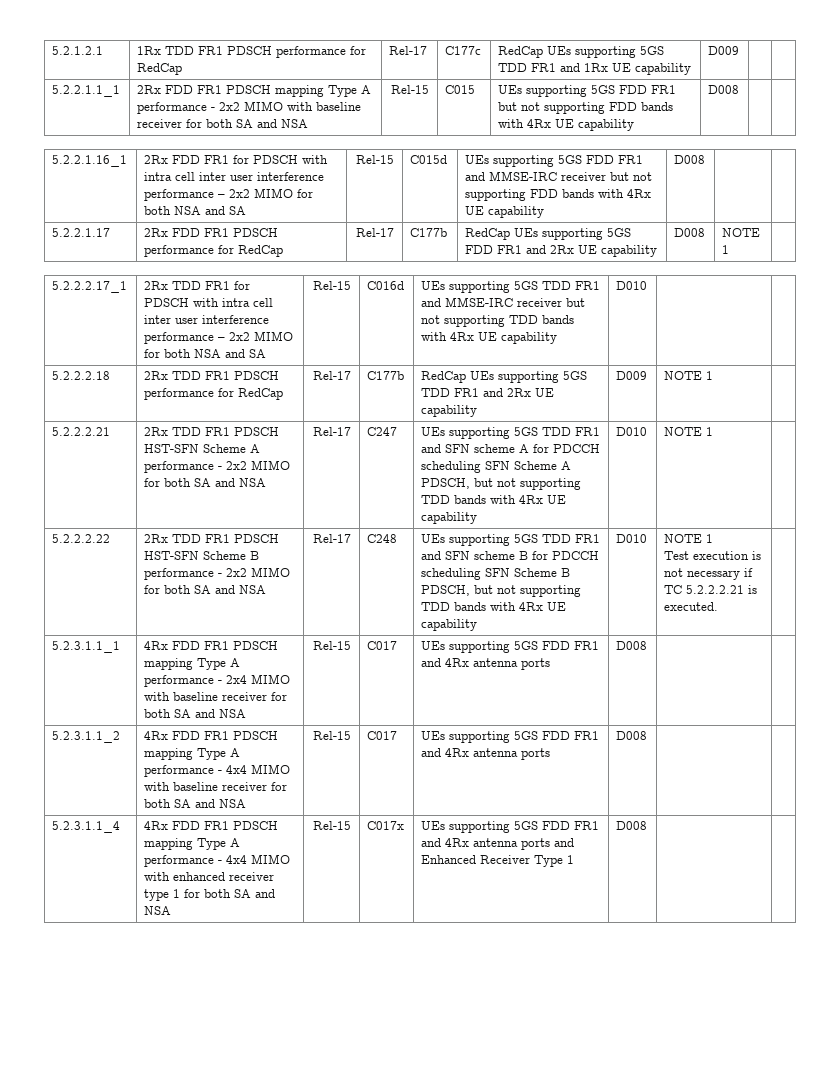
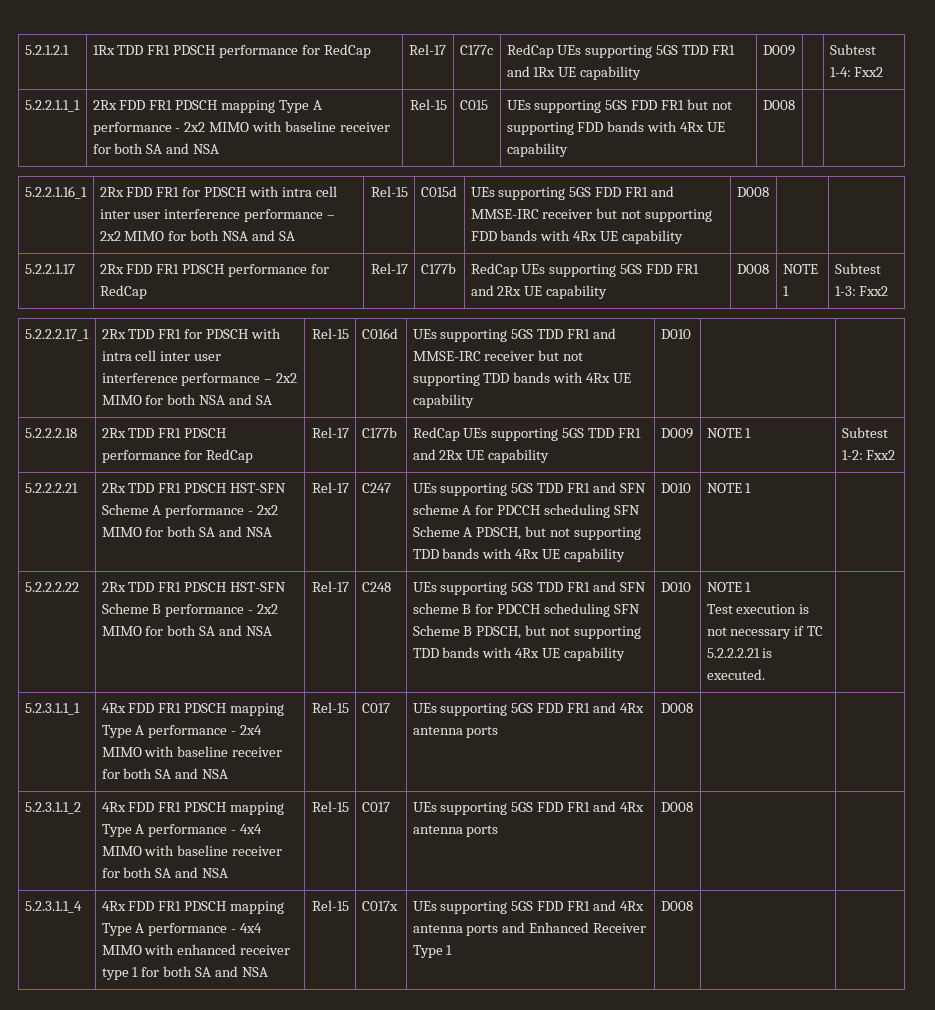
(740, 50) none -> [829,44,876,55] [829,67,884,77] Subtest 1-4: Fxx2
(730, 249) none -> [834,263,881,274] [834,286,889,296] Subtest 1-3: Fxx2
(714, 375) none -> [841,427,888,438] [841,450,896,460] Subtest 1-2: Fxx2

